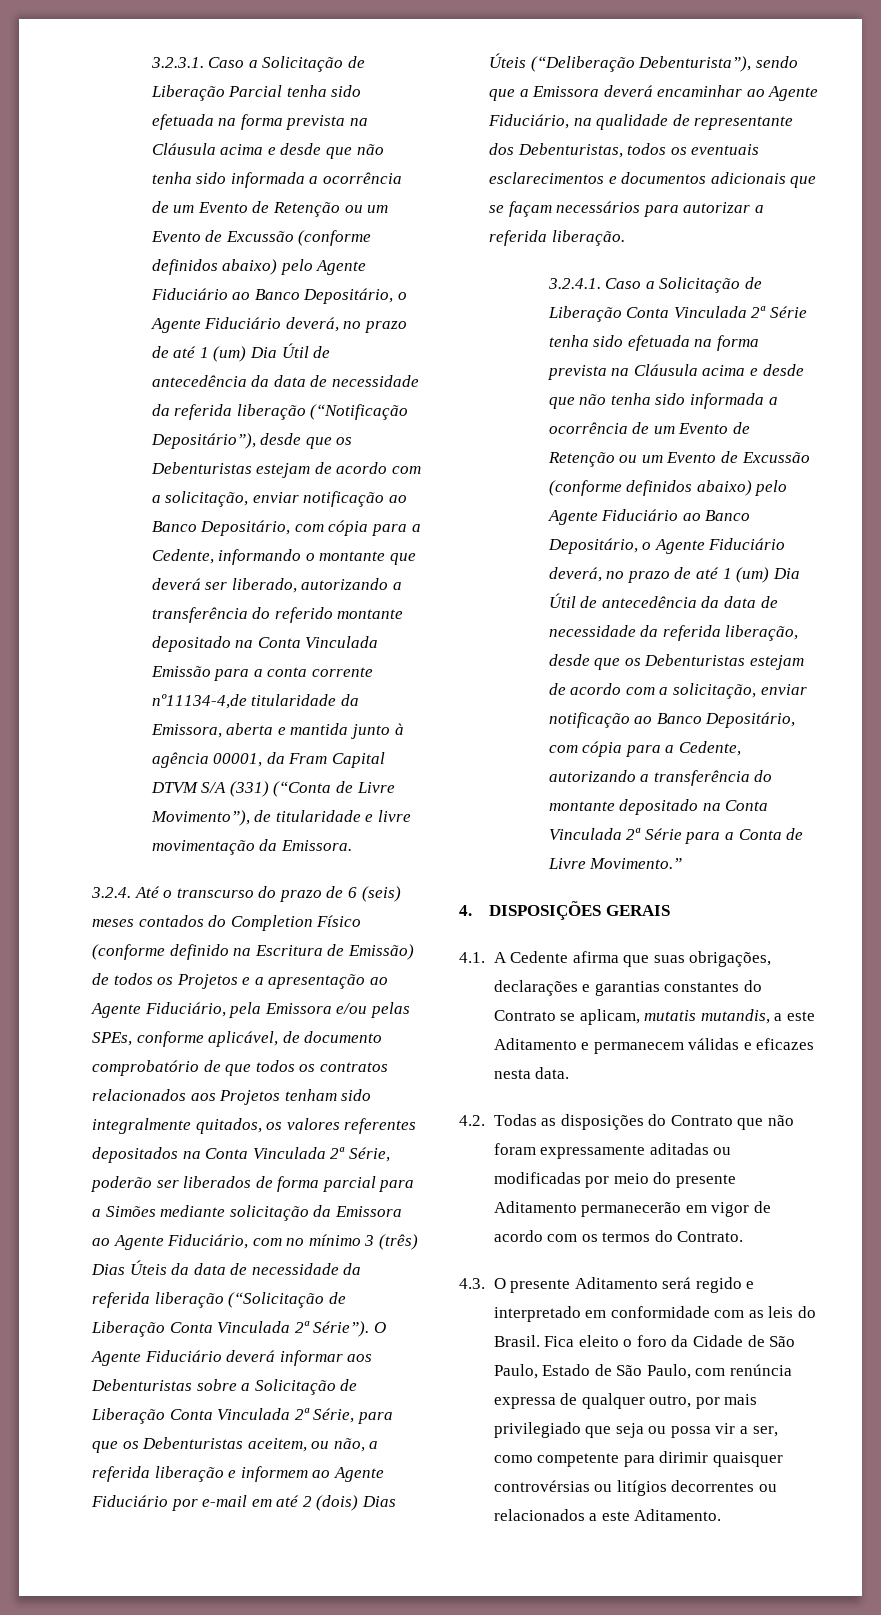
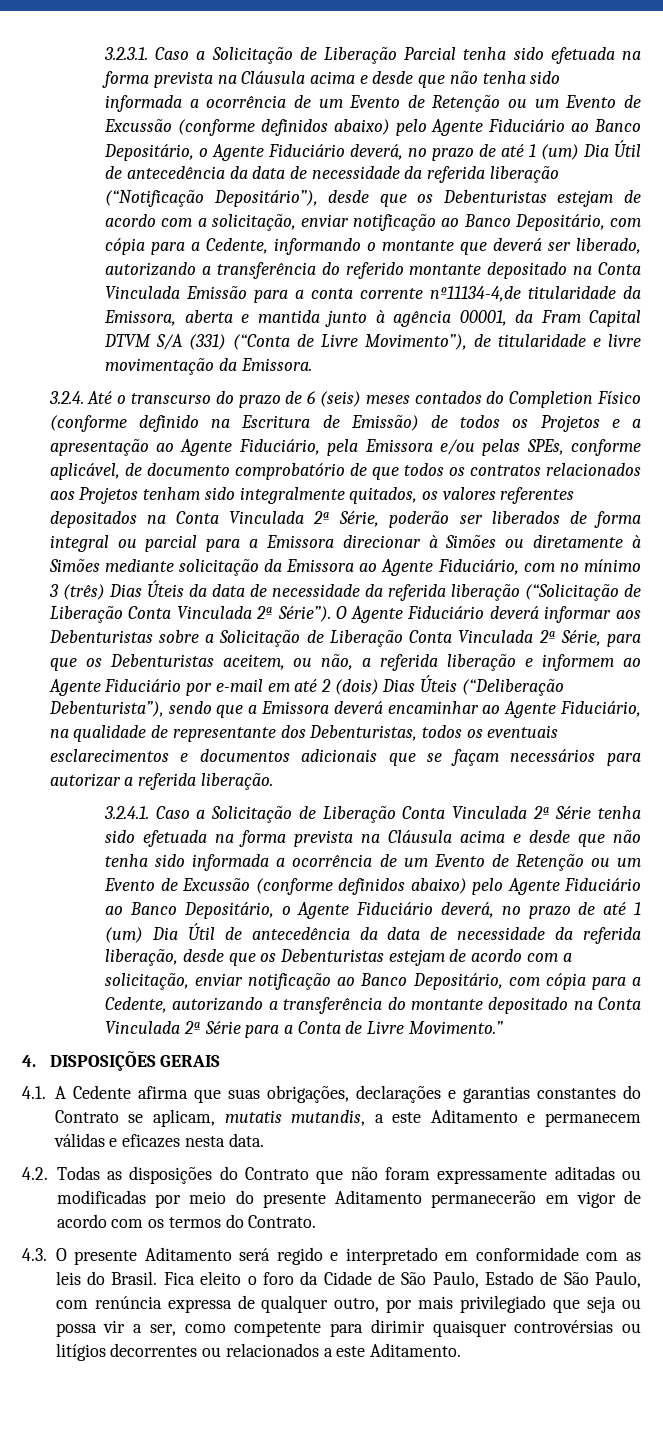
(320, 1184) none -> [49,535,137,552] integral ou
(101, 1213) none -> [265,534,641,548] Emissora direcionar à Simões ou diretamente à

